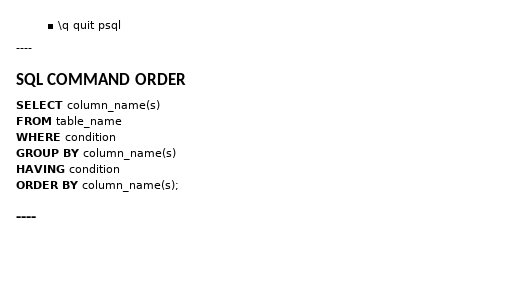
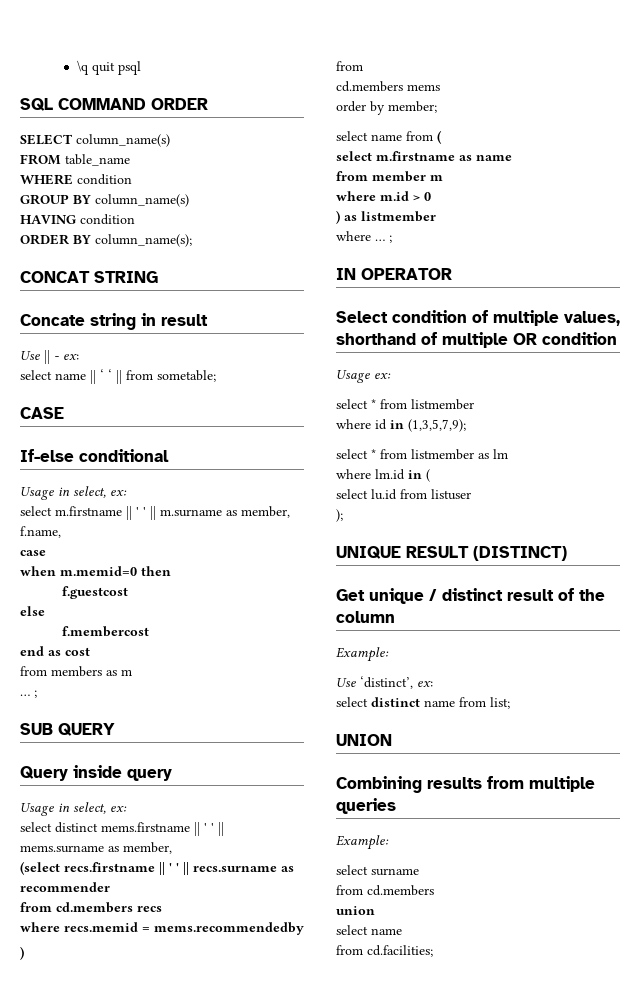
[16,48,32,52] // ---- -> (142, 68) none
[16,216,36,222] ---- -> [20,271,158,283] [20,313,208,330] [20,350,79,364] [20,369,216,384] [20,407,64,419] [20,449,169,462] [20,486,127,500] [20,506,290,520] [20,526,61,538] [20,550,46,556] [20,566,171,576] [61,586,128,599] [20,606,45,616] [61,626,149,637] [20,646,90,656] [20,666,132,677] [20,690,37,698] [20,723,115,736] [20,765,172,781] [20,802,127,816] [20,822,224,836] [20,842,172,854] [20,861,294,875] [20,882,110,892] [20,902,162,913] [20,922,304,935] [20,946,24,960] [336,61,363,71] [336,81,440,92] [336,101,437,115] [336,130,442,144] [336,151,512,161] [336,171,443,182] [336,191,431,201] [336,210,436,224] [336,231,392,243] [336,268,452,280] [336,310,620,326] [336,332,617,348] [336,370,391,383] [336,399,474,410] [336,419,466,432] [336,449,508,460] [336,469,430,482] [336,489,471,500] [336,509,343,522] [336,546,567,561] [336,588,605,604] [336,611,395,623] [336,647,389,662] [336,676,433,689] [336,697,510,709] [336,734,392,746] [336,776,595,793] [336,798,396,814] [336,835,389,850] [336,865,419,876] [336,885,434,896] [336,906,375,915] [336,925,402,935] [336,945,433,957] CONCAT STRING // Concate string in result // Use || - ex: // select name || ‘ ‘ || from sometable; // CASE // If-else conditional // Usage in select, ex: // select m.firstname || ' ' || m.surname as member, f.name, // case // when m.memid=0 then // f.guestcost // else // f.membercost // end as cost // from members as m // … ; // SUB QUERY // Query inside query // Usage in select, ex: // select distinct mems.firstname || ' ' || mems.surname as member, // (select recs.firstname || ' ' || recs.surname as recommender // from cd.members recs // where recs.memid = mems.recommendedby // ) // from // cd.members mems // order by member; // select name from ( // select m.firstname as name // from member m // where m.id > 0 // ) as listmember // where … ; // IN OPERATOR // Select condition of multiple values, shorthand of multiple OR condition // Usage ex: // select * from listmember // where id in (1,3,5,7,9); // select * from listmember as lm // where lm.id in ( // select lu.id from listuser // ); // UNIQUE RESULT (DISTINCT) // Get unique / distinct result of the column // Example: // Use ‘distinct’, ex: // select distinct name from list; // UNION // Combining results from multiple queries // Example: // select surname // from cd.members // union // select name // from cd.facilities;

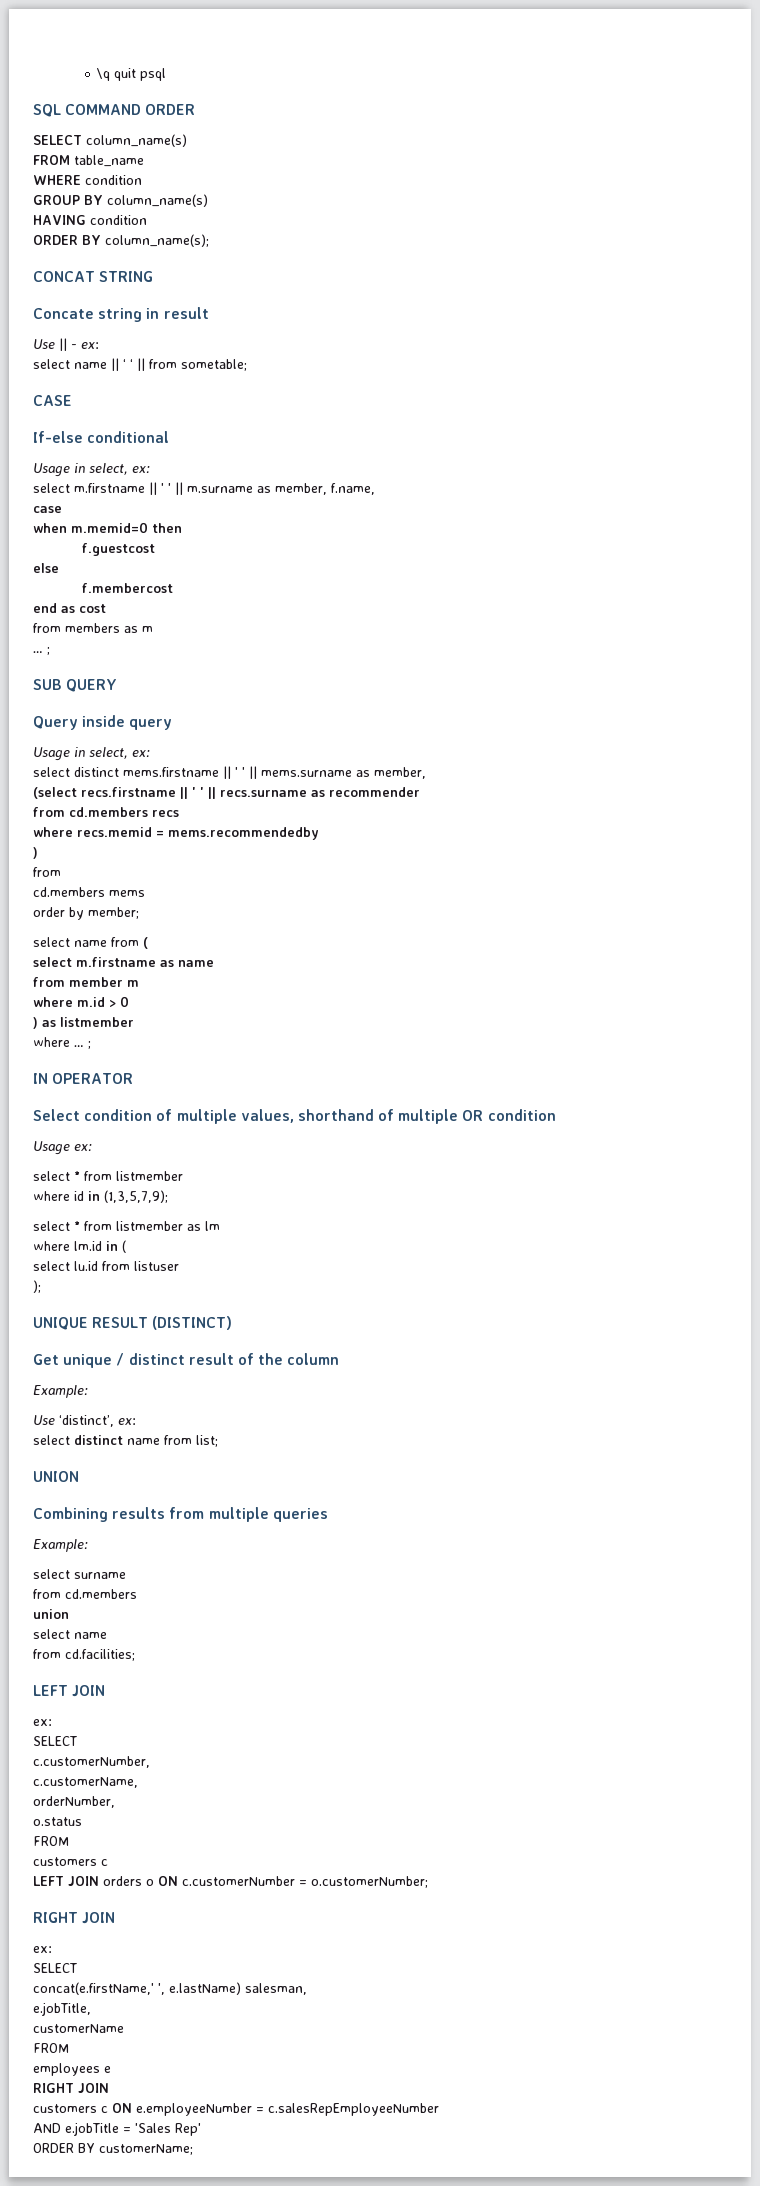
(433, 951) none -> [33,1685,106,1697] [33,1719,52,1726] [33,1736,77,1746] [33,1756,150,1768] [33,1777,138,1788] [33,1796,115,1808] [33,1817,82,1826] [33,1836,69,1846] [33,1857,108,1866] [33,1876,428,1888] [33,1912,116,1924] [33,1946,52,1953] [33,1963,77,1973] [33,1982,307,1995] [33,2002,91,2016] [33,2024,124,2033] [33,2043,69,2053] [33,2063,111,2076] [33,2083,109,2093] [33,2103,439,2116] [33,2122,201,2136] [33,2143,193,2155] // LEFT JOIN // ex: // SELECT // c.customerNumber, // c.customerName, // orderNumber, // o.status // FROM // customers c // LEFT JOIN orders o ON c.customerNumber = o.customerNumber; // RIGHT JOIN // ex: // SELECT // concat(e.firstName,' ', e.lastName) salesman, // e.jobTitle, // customerName // FROM // employees e // RIGHT JOIN // customers c ON e.employeeNumber = c.salesRepEmployeeNumber // AND e.jobTitle = 'Sales Rep' // ORDER BY customerName;

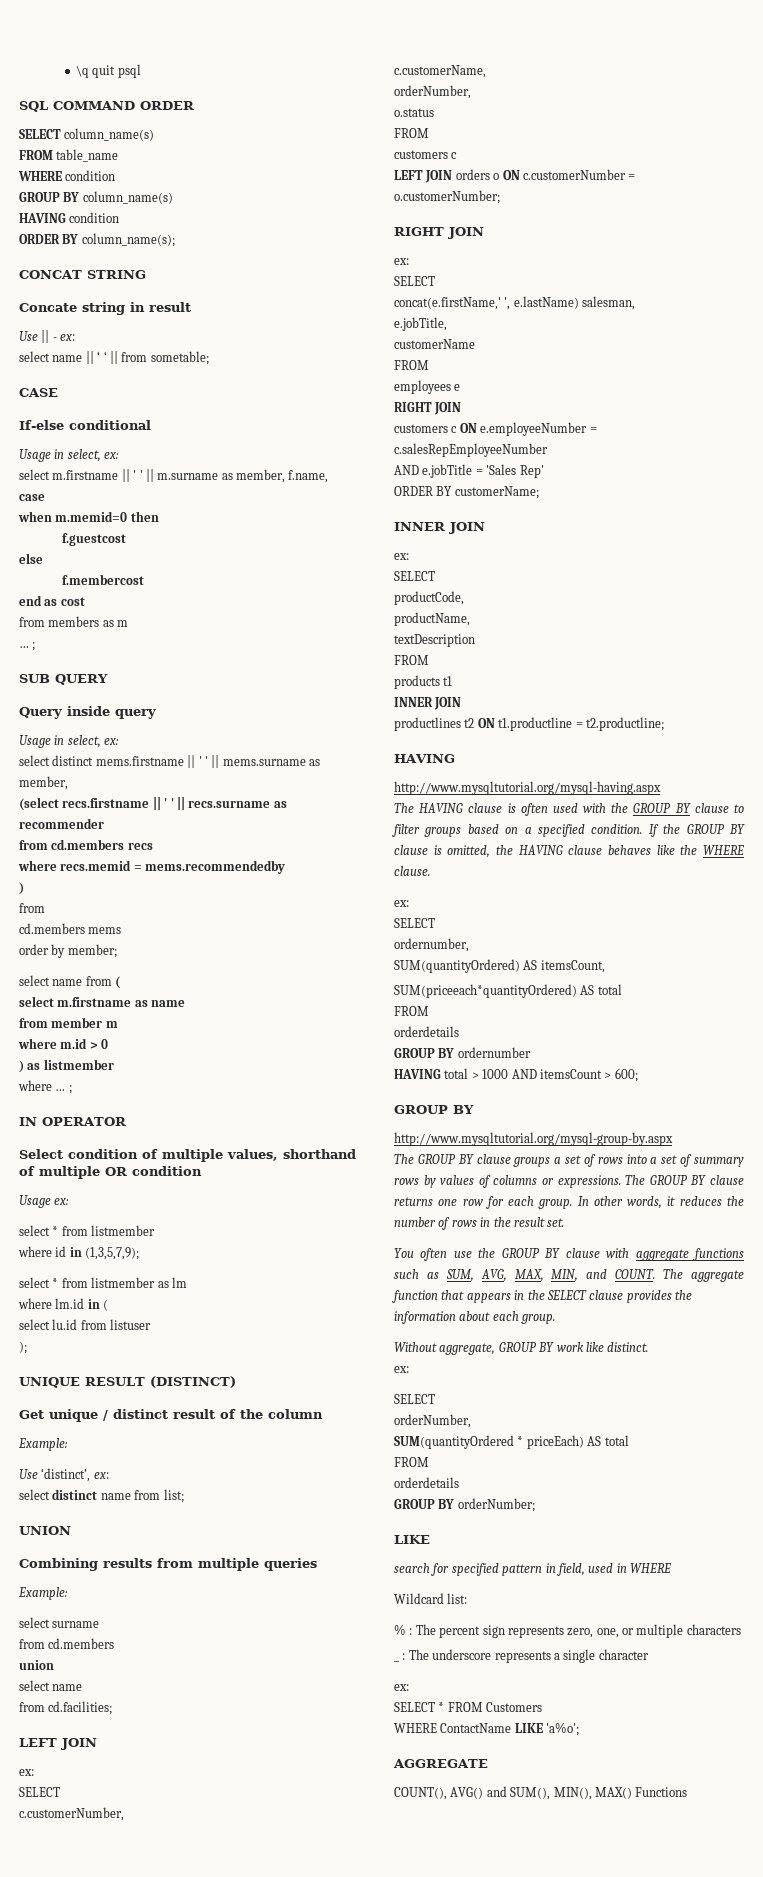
(193, 2149) none -> [394,522,485,534] [394,553,409,560] [394,571,435,581] [394,591,464,605] [394,612,470,626] [394,634,475,647] [394,655,429,665] [394,675,453,689] [394,697,462,710] [394,717,664,731] [394,754,455,763] [394,781,661,795] [394,803,744,816] [392,824,745,837] [394,845,744,858] [394,866,430,876] [394,900,409,907] [394,918,435,928] [394,938,469,952] [394,959,605,973] [394,984,622,998] [394,1006,429,1016] [394,1026,459,1037] [394,1047,531,1058] [394,1068,638,1082] [394,1105,474,1114] [394,1132,673,1146] [394,1154,744,1167] [394,1175,744,1188] [394,1196,744,1209] [394,1217,565,1230] [394,1248,744,1261] [394,1269,744,1282] [392,1290,692,1303] [394,1311,556,1324] [394,1342,649,1355] [394,1366,409,1373] [394,1394,435,1404] [394,1414,471,1428] [394,1435,629,1449] [394,1457,429,1467] [394,1477,459,1488] [394,1498,535,1512] [394,1535,430,1544] [394,1563,671,1576] [394,1593,468,1604] [394,1624,741,1638] [394,1660,399,1662] [402,1649,649,1663] [394,1684,409,1691] [394,1702,543,1712] [394,1722,580,1736] [393,1759,488,1768] [394,1786,688,1800] // INNER JOIN // ex: // SELECT // productCode, // productName, // textDescription // FROM // products t1 // INNER JOIN // productlines t2 ON t1.productline = t2.productline; // HAVING // http://www.mysqltutorial.org/mysql-having.aspx // The HAVING clause is often used with the GROUP BY clause to filter groups based on a specified condition. If the GROUP BY clause is omitted, the HAVING clause behaves like the WHERE clause. // ex: // SELECT // ordernumber, // SUM(quantityOrdered) AS itemsCount, // SUM(priceeach*quantityOrdered) AS total // FROM // orderdetails // GROUP BY ordernumber // HAVING total > 1000 AND itemsCount > 600; // GROUP BY // http://www.mysqltutorial.org/mysql-group-by.aspx // The GROUP BY clause groups a set of rows into a set of summary rows by values of columns or expressions. The GROUP BY clause returns one row for each group. In other words, it reduces the number of rows in the result set. // You often use the GROUP BY clause with aggregate functions such as SUM, AVG, MAX, MIN, and COUNT. The aggregate function that appears in the SELECT clause provides the information about each group. // Without aggregate, GROUP BY work like distinct. // ex: // SELECT // orderNumber, // SUM(quantityOrdered * priceEach) AS total // FROM // orderdetails // GROUP BY orderNumber; // LIKE // search for specified pattern in field, used in WHERE // Wildcard list: // % : The percent sign represents zero, one, or multiple characters // _ : The underscore represents a single character // ex: // SELECT * FROM Customers // WHERE ContactName LIKE 'a%o'; // AGGREGATE // COUNT(), AVG() and SUM(), MIN(), MAX() Functions

